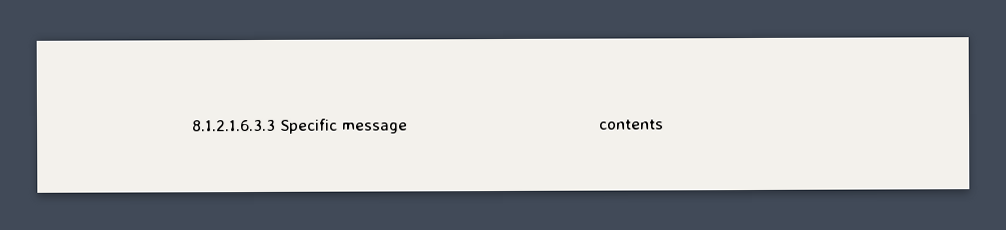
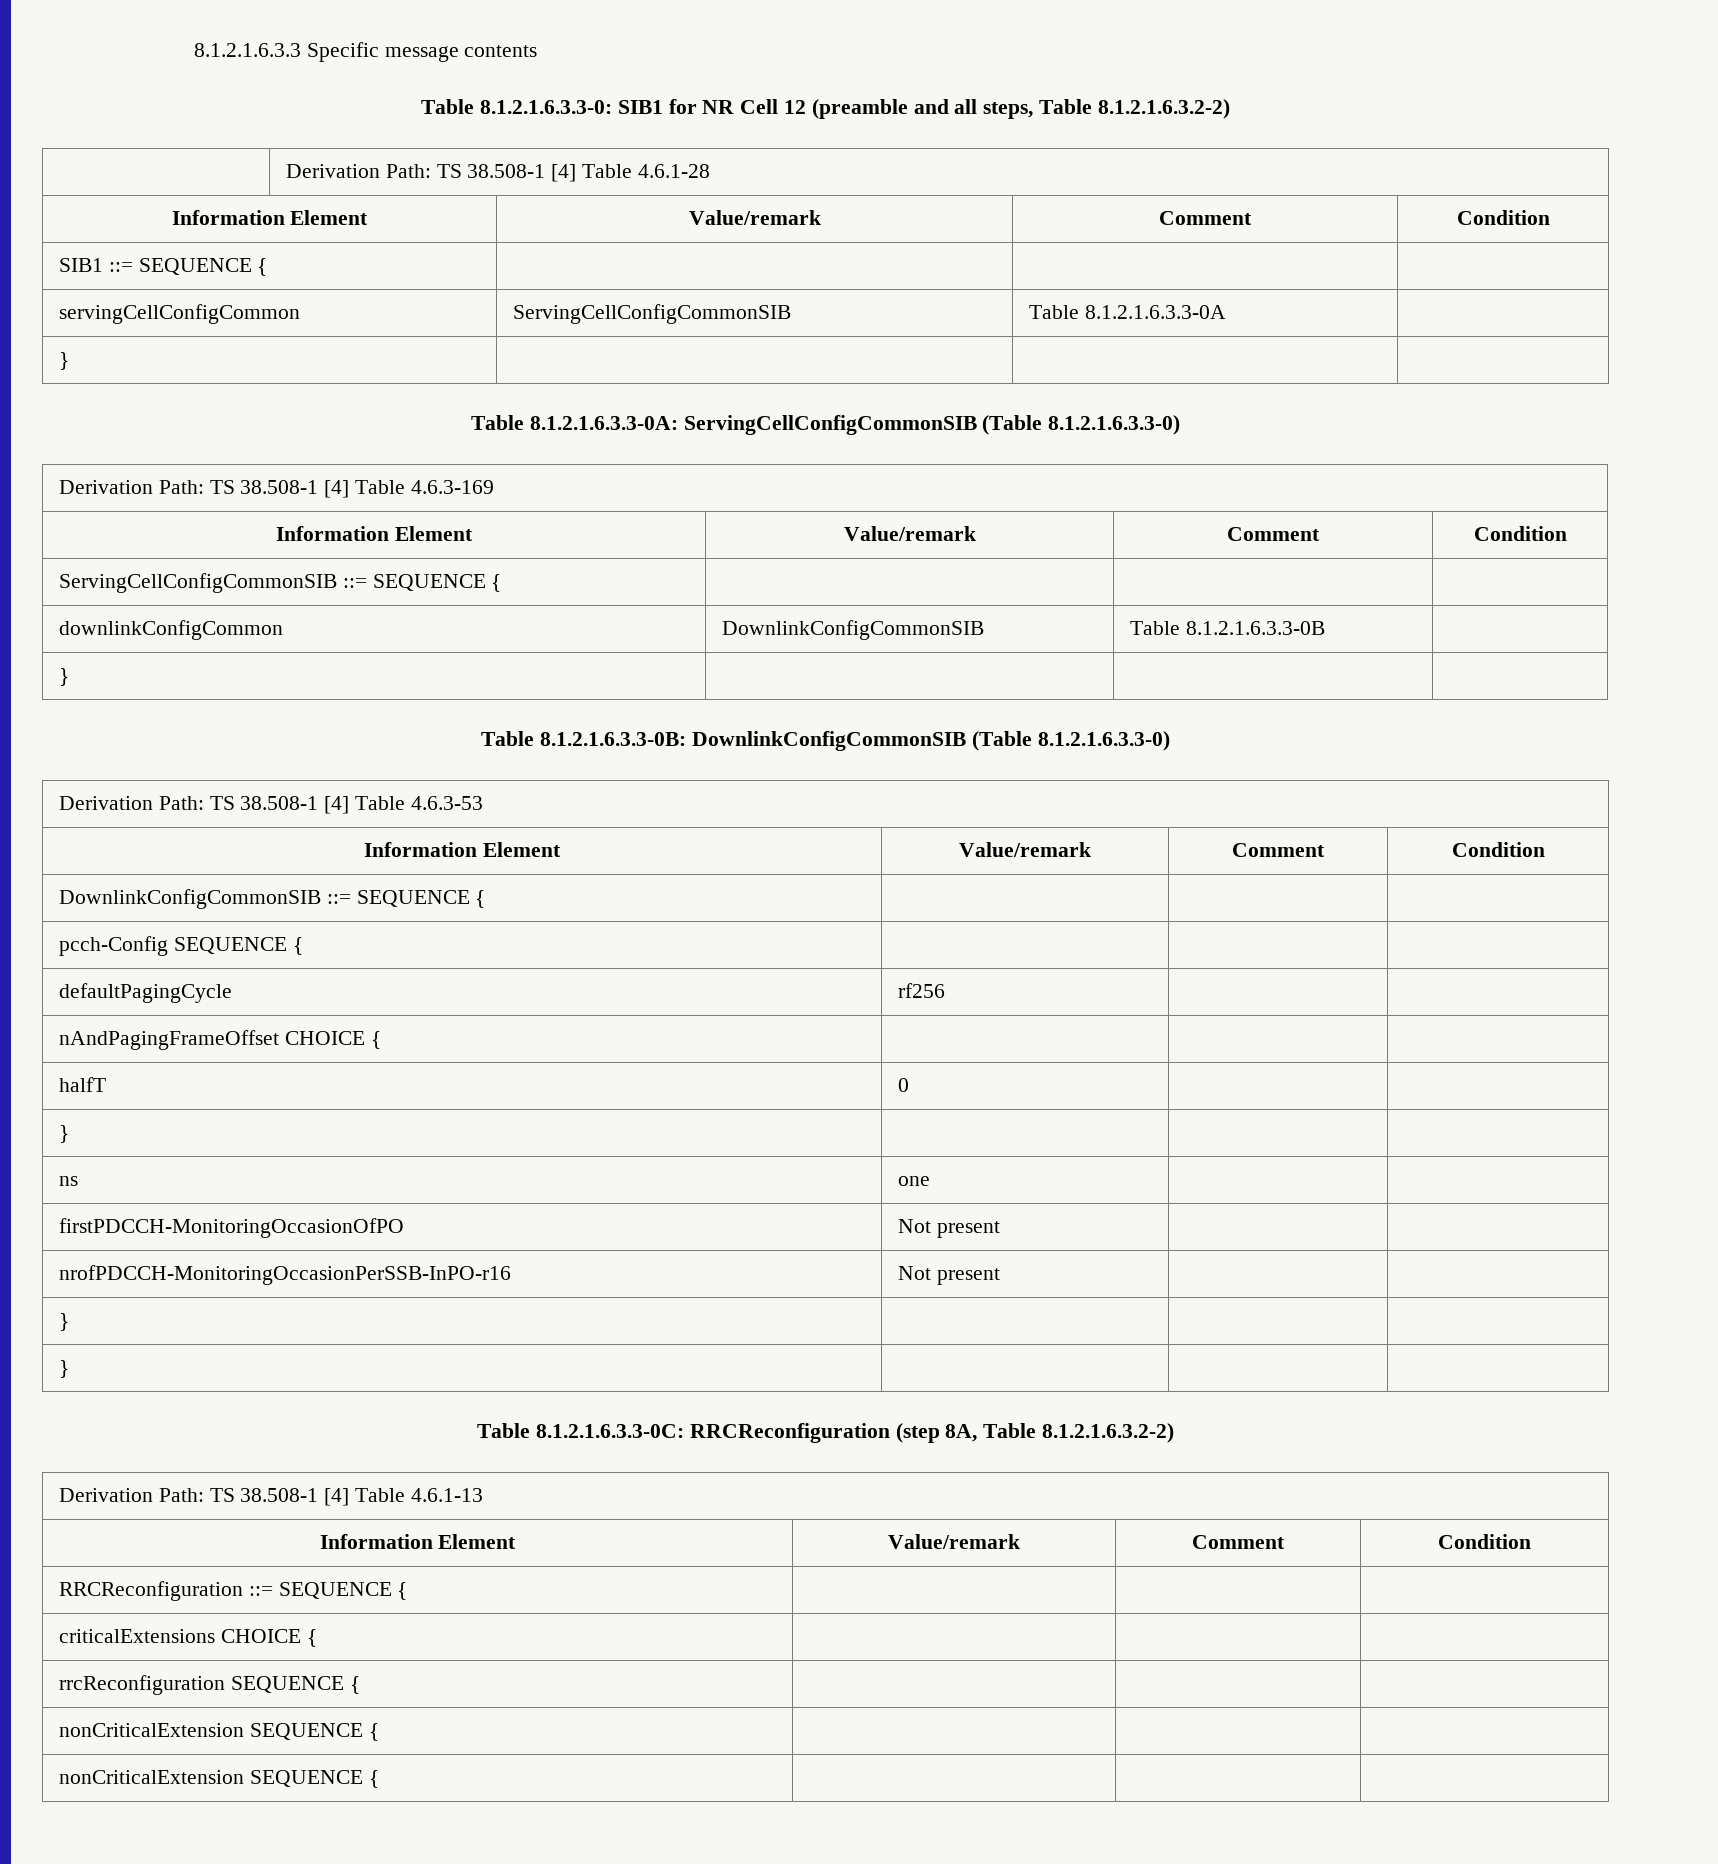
(665, 124) none -> [421,99,1230,119] [285,164,710,182] [171,210,369,225] [688,210,821,225] [1159,211,1252,225] [1456,210,1550,225] [58,258,268,276] [58,304,300,324] [512,304,791,324] [1028,305,1226,319] [58,352,69,370] [470,415,1181,435] [58,480,494,498] [276,526,473,541] [843,526,976,541] [1227,527,1320,541] [1473,526,1567,541] [58,573,502,593] [58,620,283,640] [721,620,984,640] [1129,621,1325,635] [58,668,69,686] [481,731,1170,751] [58,796,483,814] [364,842,561,857] [959,842,1091,857] [1232,843,1325,857] [1451,842,1545,857] [58,889,486,909] [58,936,303,956] [58,983,232,1003] [897,983,945,998] [58,1030,381,1050] [58,1077,106,1092] [897,1078,909,1092] [58,1125,69,1143] [58,1176,78,1186] [897,1176,930,1186] [58,1218,404,1238] [897,1219,1000,1238] [58,1265,511,1285] [897,1266,1000,1285] [58,1313,69,1331] [58,1360,69,1378] [477,1423,1174,1443] [58,1488,483,1506] [319,1534,517,1549] [888,1534,1020,1549] [1192,1535,1285,1549] [1438,1534,1531,1549] [58,1581,408,1601] [58,1629,317,1647] [58,1675,360,1695] [58,1723,379,1741] [58,1770,379,1788] // Table 8.1.2.1.6.3.3-0: SIB1 for NR Cell 12 (preamble and all steps, Table 8.1.2.1.6.3.2-2) // | Derivation Path: TS 38.508-1 [4] Table 4.6.1-28 // Information Element | Value/remark | Comment | Condition // SIB1 ::= SEQUENCE { | | | // servingCellConfigCommon | ServingCellConfigCommonSIB | Table 8.1.2.1.6.3.3-0A | // } | | | // Table 8.1.2.1.6.3.3-0A: ServingCellConfigCommonSIB (Table 8.1.2.1.6.3.3-0) // Derivation Path: TS 38.508-1 [4] Table 4.6.3-169 // Information Element | Value/remark | Comment | Condition // ServingCellConfigCommonSIB ::= SEQUENCE { | | | // downlinkConfigCommon | DownlinkConfigCommonSIB | Table 8.1.2.1.6.3.3-0B | // } | | | // Table 8.1.2.1.6.3.3-0B: DownlinkConfigCommonSIB (Table 8.1.2.1.6.3.3-0) // Derivation Path: TS 38.508-1 [4] Table 4.6.3-53 // Information Element | Value/remark | Comment | Condition // DownlinkConfigCommonSIB ::= SEQUENCE { | | | // pcch-Config SEQUENCE { | | | // defaultPagingCycle | rf256 | | // nAndPagingFrameOffset CHOICE { | | | // halfT | 0 | | // } | | | // ns | one | | // firstPDCCH-MonitoringOccasionOfPO | Not present | | // nrofPDCCH-MonitoringOccasionPerSSB-InPO-r16 | Not present | | // } | | | // } | | | // Table 8.1.2.1.6.3.3-0C: RRCReconfiguration (step 8A, Table 8.1.2.1.6.3.2-2) // Derivation Path: TS 38.508-1 [4] Table 4.6.1-13 // Information Element | Value/remark | Comment | Condition // RRCReconfiguration ::= SEQUENCE { | | | // criticalExtensions CHOICE { | | | // rrcReconfiguration SEQUENCE { | | | // nonCriticalExtension SEQUENCE { | | | // nonCriticalExtension SEQUENCE { | | |

